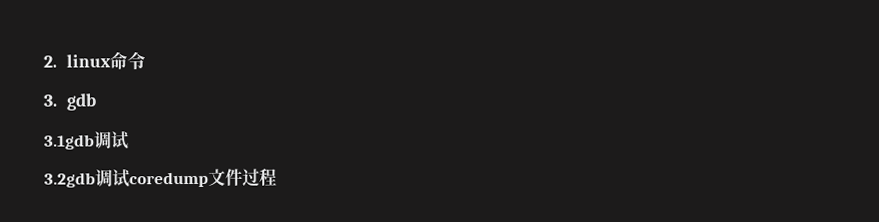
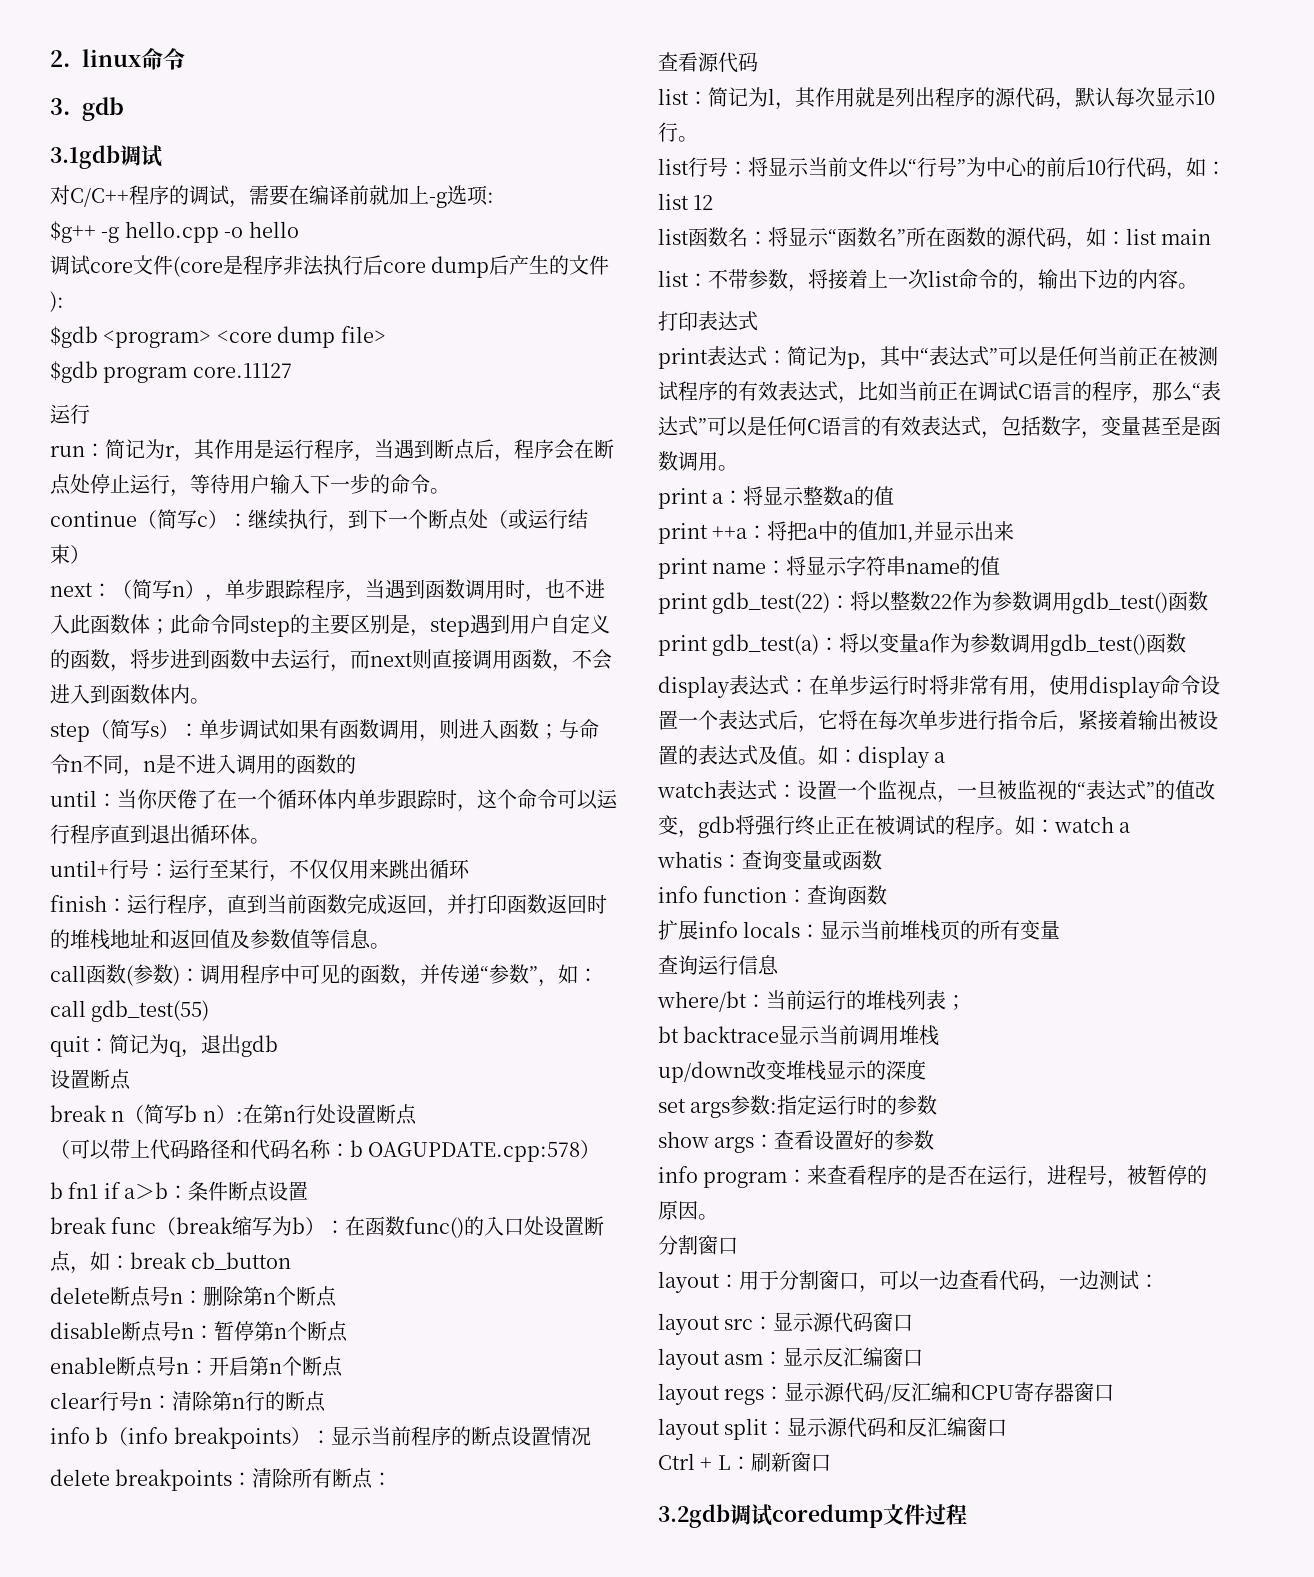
(129, 140) none -> [50,185,494,208] [50,221,299,243] [50,255,610,278] [50,291,64,312] [50,326,386,348] [50,361,292,383] [50,404,90,424] [50,439,614,462] [50,474,450,497] [50,509,588,532] [50,544,90,564] [50,579,605,602] [50,614,610,637] [50,649,612,672] [50,684,210,704] [50,719,599,742] [50,754,356,777] [50,789,618,812] [50,824,270,844] [50,859,470,882] [50,894,607,917] [50,929,390,950] [50,964,598,987] [50,1000,210,1022] [50,1034,278,1057] [50,1069,131,1090] [50,1104,417,1125] [50,1139,601,1162] [50,1181,309,1202] [50,1216,605,1238] [50,1251,292,1274] [50,1286,337,1307] [50,1321,348,1342] [50,1356,343,1377] [50,1391,326,1412] [50,1426,591,1449] [50,1468,393,1491] [658,52,758,73] [658,87,1215,110] [658,122,698,142] [658,157,1226,180] [658,193,714,210] [658,227,1212,250] [658,269,1198,292] [658,311,758,331] [658,346,1218,369] [658,381,1221,404] [658,416,1221,439] [658,451,738,471] [658,486,895,509] [658,521,1015,544] [658,556,1001,579] [658,591,1209,614] [658,633,1187,656] [658,675,1220,698] [658,710,1218,733] [658,745,946,768] [657,780,1215,803] [658,815,1131,838] [657,850,882,871] [658,885,888,905] [658,920,1061,941] [658,955,779,975] [657,990,966,1012] [658,1025,940,1046] [658,1059,926,1083] [658,1095,938,1118] [658,1130,935,1153] [658,1165,1208,1188] [658,1200,718,1220] [658,1235,738,1255] [658,1270,1159,1293] [658,1312,914,1335] [658,1347,924,1370] [658,1382,1115,1405] [658,1417,1008,1440] [658,1452,831,1472] // 对C/C++程序的调试，需要在编译前就加上-g选项: // $g++ -g hello.cpp -o hello // 调试core文件(core是程序非法执行后core dump后产生的文件): // $gdb <program> <core dump file> // $gdb program core.11127 // 运行 // run：简记为r，其作用是运行程序，当遇到断点后，程序会在断点处停止运行，等待用户输入下一步的命令。 // continue（简写c）：继续执行，到下一个断点处（或运行结束） // next：（简写n），单步跟踪程序，当遇到函数调用时，也不进入此函数体；此命令同step的主要区别是，step遇到用户自定义的函数，将步进到函数中去运行，而next则直接调用函数，不会进入到函数体内。 // step（简写s）：单步调试如果有函数调用，则进入函数；与命令n不同，n是不进入调用的函数的 // until：当你厌倦了在一个循环体内单步跟踪时，这个命令可以运行程序直到退出循环体。 // until+行号：运行至某行，不仅仅用来跳出循环 // finish：运行程序，直到当前函数完成返回，并打印函数返回时的堆栈地址和返回值及参数值等信息。 // call函数(参数)：调用程序中可见的函数，并传递“参数”，如：call gdb_test(55) // quit：简记为q，退出gdb // 设置断点 // break n（简写b n）:在第n行处设置断点 // （可以带上代码路径和代码名称：b OAGUPDATE.cpp:578） // b fn1 if a＞b：条件断点设置 // break func（break缩写为b）：在函数func()的入口处设置断点，如：break cb_button // delete断点号n：删除第n个断点 // disable断点号n：暂停第n个断点 // enable断点号n：开启第n个断点 // clear行号n：清除第n行的断点 // info b（info breakpoints）：显示当前程序的断点设置情况 // delete breakpoints：清除所有断点： // 查看源代码 // list：简记为l，其作用就是列出程序的源代码，默认每次显示10行。 // list行号：将显示当前文件以“行号”为中心的前后10行代码，如：list 12 // list函数名：将显示“函数名”所在函数的源代码，如：list main // list：不带参数，将接着上一次list命令的，输出下边的内容。 // 打印表达式 // print表达式：简记为p，其中“表达式”可以是任何当前正在被测试程序的有效表达式，比如当前正在调试C语言的程序，那么“表达式”可以是任何C语言的有效表达式，包括数字，变量甚至是函数调用。 // print a：将显示整数a的值 // print ++a：将把a中的值加1,并显示出来 // print name：将显示字符串name的值 // print gdb_test(22)：将以整数22作为参数调用gdb_test()函数 // print gdb_test(a)：将以变量a作为参数调用gdb_test()函数 // display表达式：在单步运行时将非常有用，使用display命令设置一个表达式后，它将在每次单步进行指令后，紧接着输出被设置的表达式及值。如：display a // watch表达式：设置一个监视点，一旦被监视的“表达式”的值改变，gdb将强行终止正在被调试的程序。如：watch a // whatis：查询变量或函数 // info function：查询函数 // 扩展info locals：显示当前堆栈页的所有变量 // 查询运行信息 // where/bt：当前运行的堆栈列表； // bt backtrace显示当前调用堆栈 // up/down改变堆栈显示的深度 // set args参数:指定运行时的参数 // show args：查看设置好的参数 // info program：来查看程序的是否在运行，进程号，被暂停的原因。 // 分割窗口 // layout：用于分割窗口，可以一边查看代码，一边测试： // layout src：显示源代码窗口 // layout asm：显示反汇编窗口 // layout regs：显示源代码/反汇编和CPU寄存器窗口 // layout split：显示源代码和反汇编窗口 // Ctrl + L：刷新窗口

